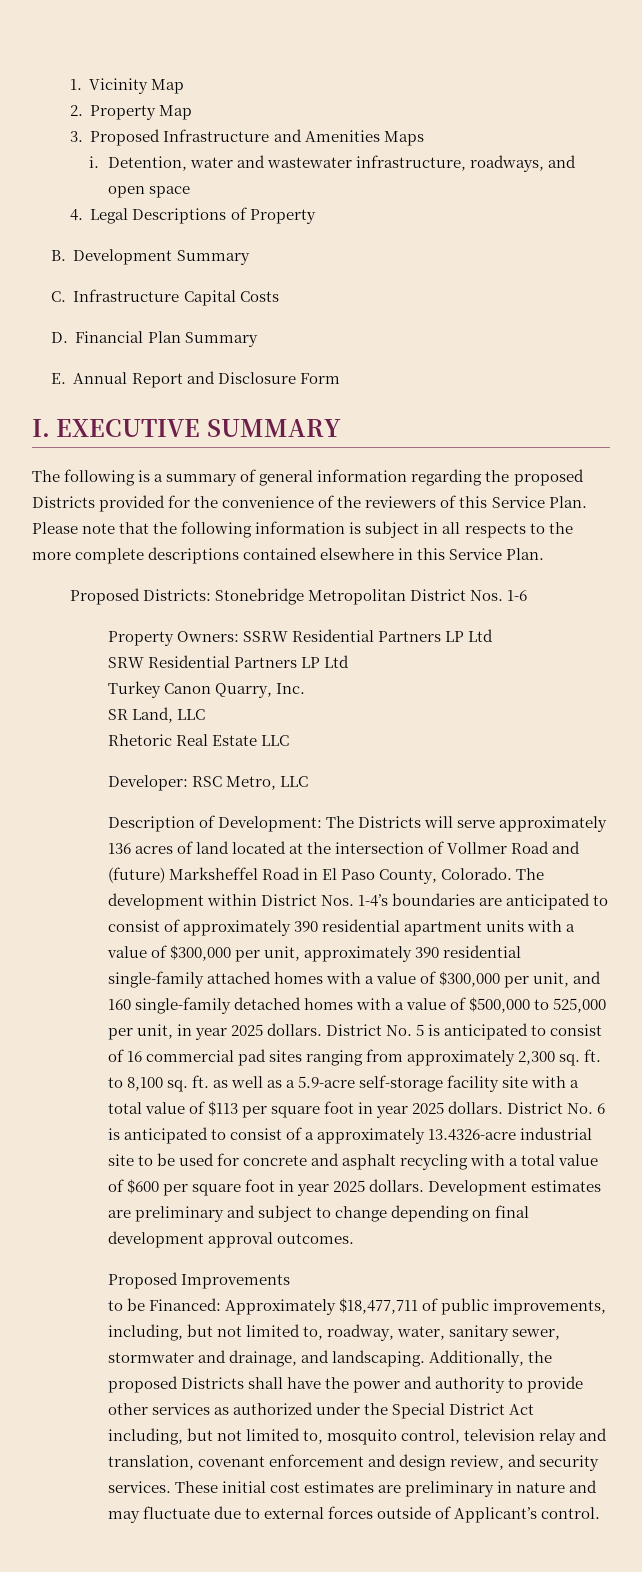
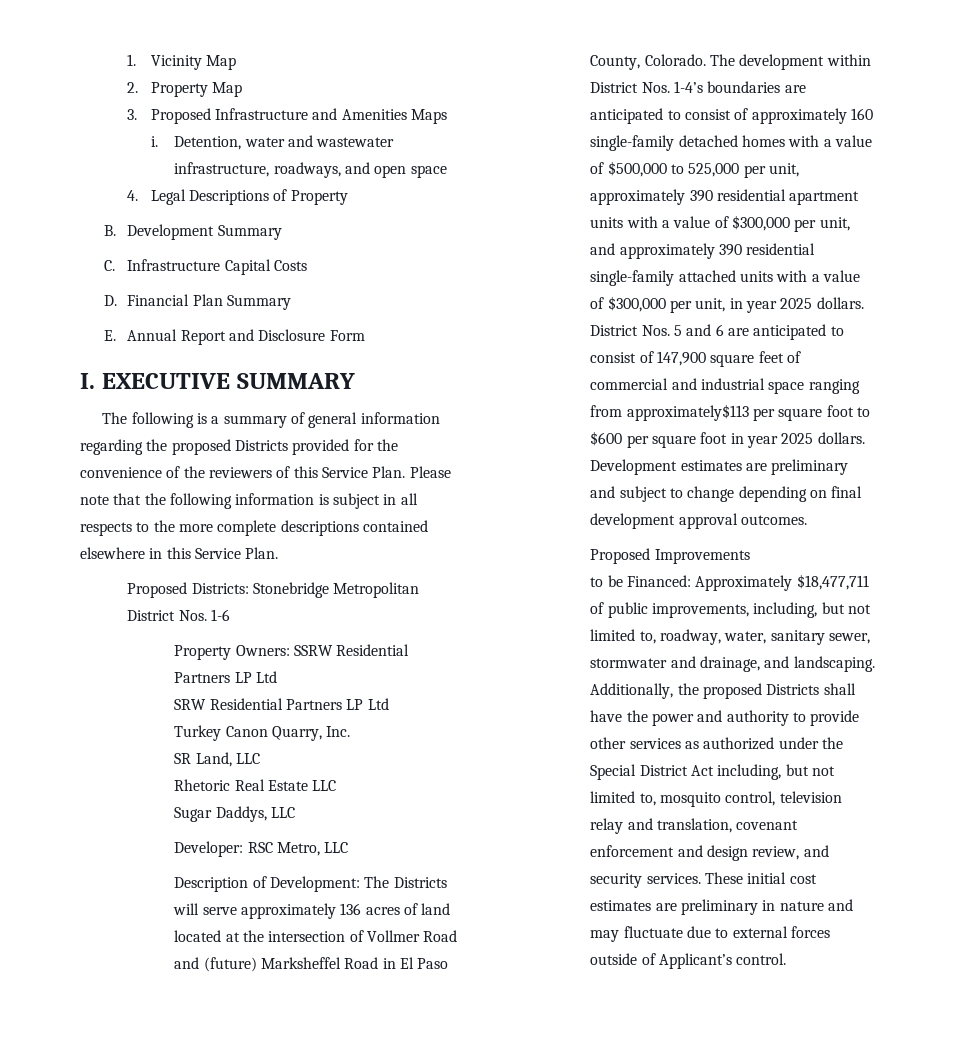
(289, 740) none -> [174,806,296,822] // Sugar Daddys, LLC
[293,919,576,936] [106,945,522,962] [107,971,602,988] 390 residential apartment units with a value of $300,000 per unit, approximately 390 residential single-family attached homes with a value of $300,000 per unit, and -> (847, 116) none
[176,1023,603,1040] [107,1049,602,1066] [107,1075,580,1092] [107,1101,606,1118] [107,1127,593,1144] [107,1153,599,1170] [107,1179,124,1192] in year 2025 dollars. District No. 5 is anticipated to consist of 16 commercial pad sites ranging from approximately 2,300 sq. ft. to 8,100 sq. ft. as well as a 5.9-acre self-storage facility site with a total value of $113 per square foot in year 2025 dollars. District No. 6 is anticipated to consist of a approximately 13.4326-acre industrial site to be used for concrete and asphalt recycling with a total value of -> [590,189,860,205] [590,215,850,232] [590,243,816,259] [590,270,861,286] [590,296,864,313] [590,324,844,340] [590,351,802,367] [590,378,860,394] [590,404,871,421] approximately 390 residential apartment units with a value of $300,000 per unit, and approximately 390 residential single-family attached units with a value of $300,000 per unit, in year 2025 dollars. District Nos. 5 and 6 are anticipated to consist of 147,900 square feet of commercial and industrial space ranging from approximately$113 per square foot to

